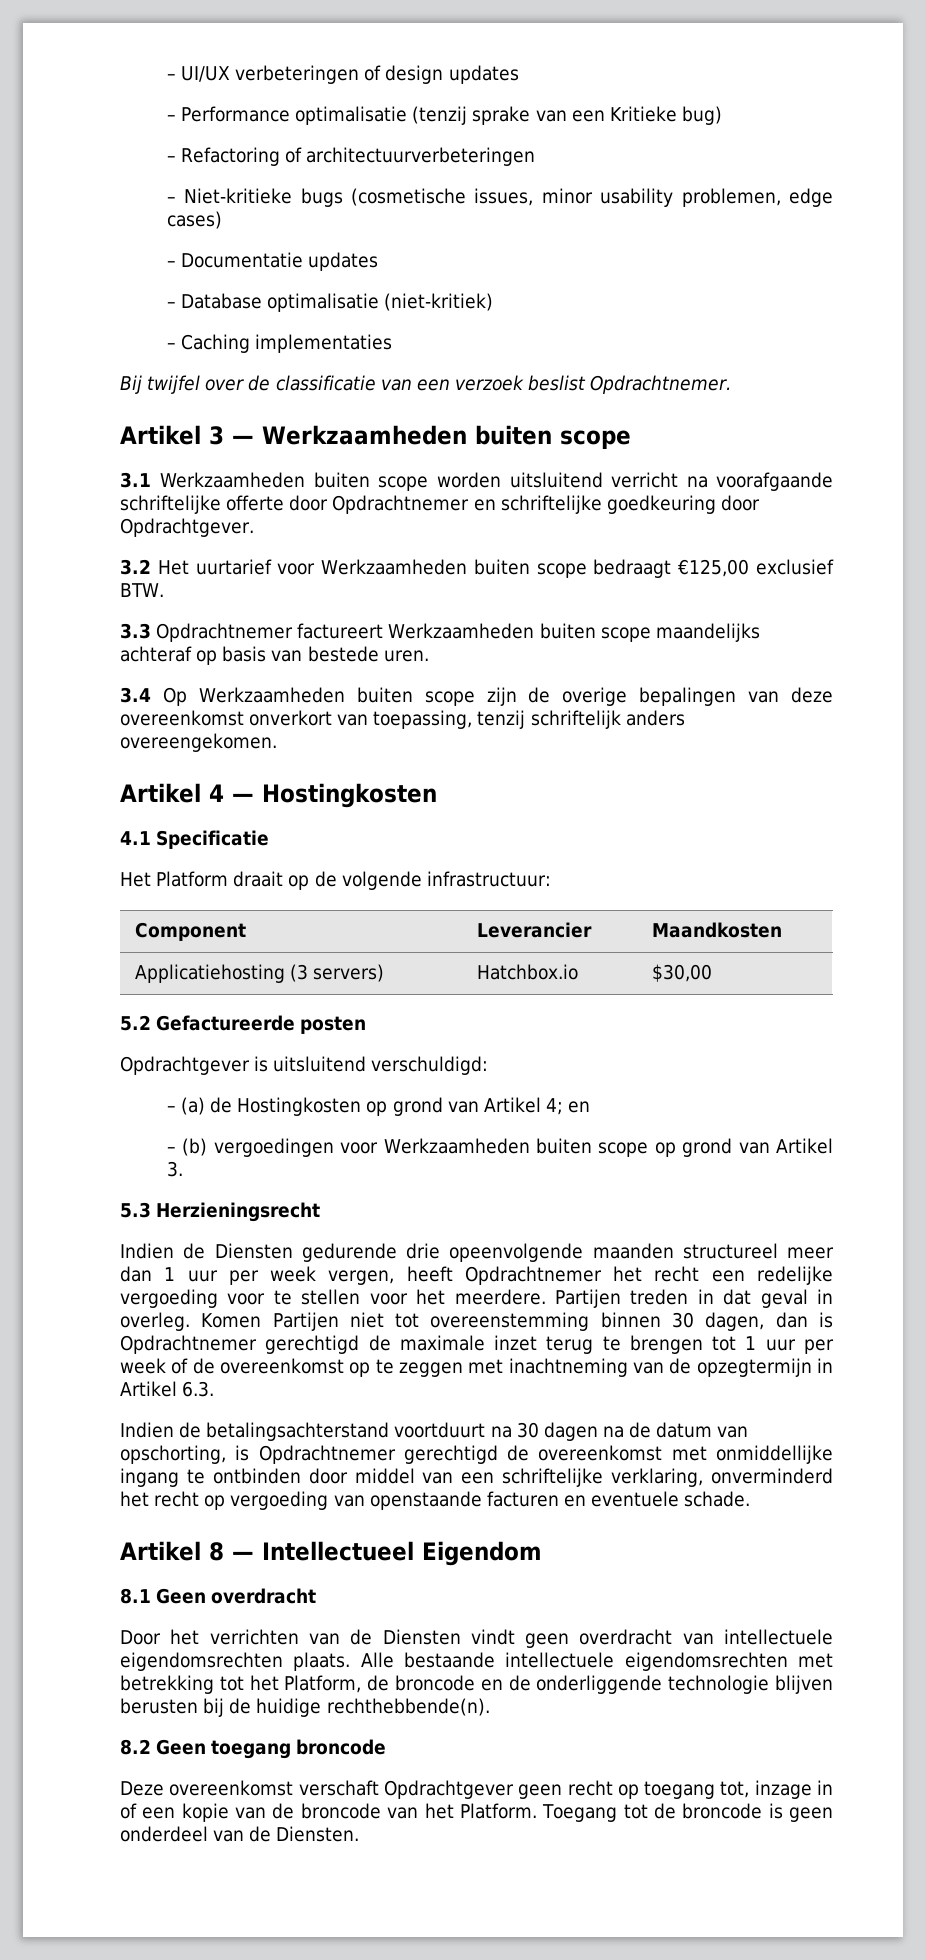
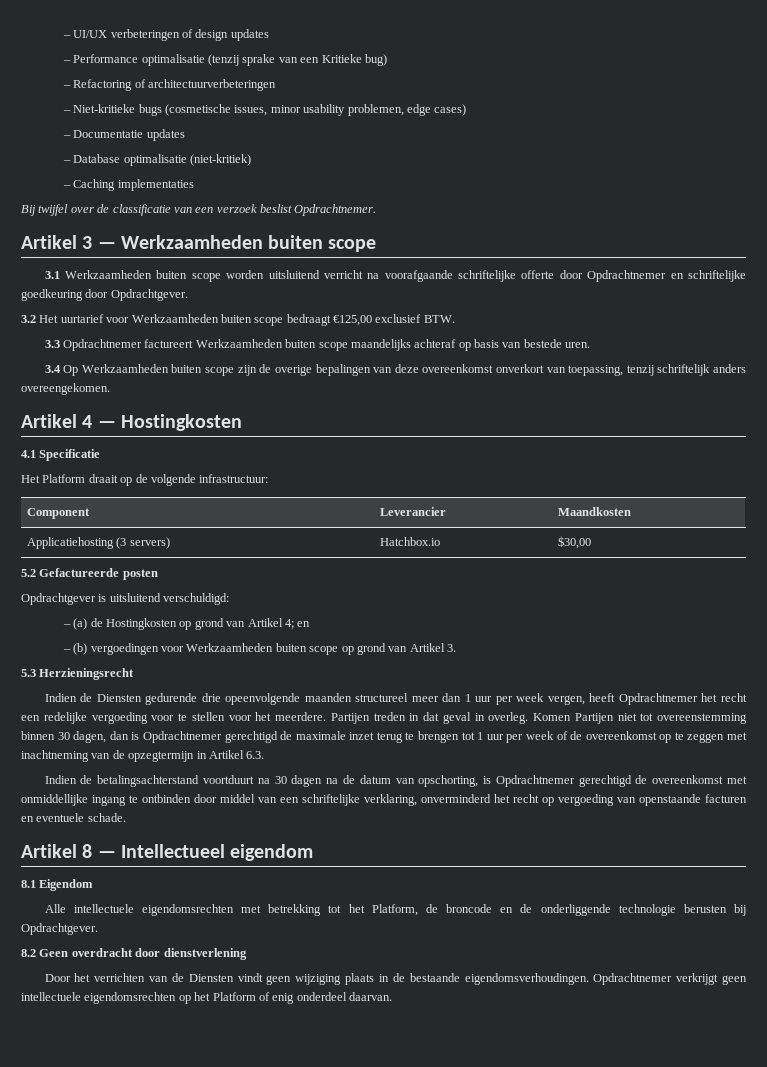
(414, 1551) none -> [230,844,314,861] [21,880,36,888] eigendom // 8.1
[120,1588,317,1604] [120,1629,833,1648] [120,1652,495,1671] 8.1 Geen overdracht // Door het verrichten van de Diensten vindt geen overdracht van intellectuele eigendomsrechten plaats. Alle bestaande -> [44,904,66,913] Alle
[775,1675,833,1694] blijven -> (676, 910) none
[229,1698,490,1717] de huidige rechthebbende(n). -> [21,923,98,935] Opdrachtgever.
[211,1739,387,1759] [120,1780,834,1799] [120,1803,833,1822] [120,1826,360,1842] toegang broncode // Deze overeenkomst verschaft Opdrachtgever geen recht op toegang tot, inzage in of een kopie van de broncode van het Platform. Toegang tot de broncode is geen onderdeel van de Diensten. -> [71,948,247,960] [44,973,748,985] [21,992,392,1004] overdracht door dienstverlening // Door het verrichten van de Diensten vindt geen wijziging plaats in de bestaande eigendomsverhoudingen. Opdrachtnemer verkrijgt geen intellectuele eigendomsrechten op het Platform of enig onderdeel daarvan.

